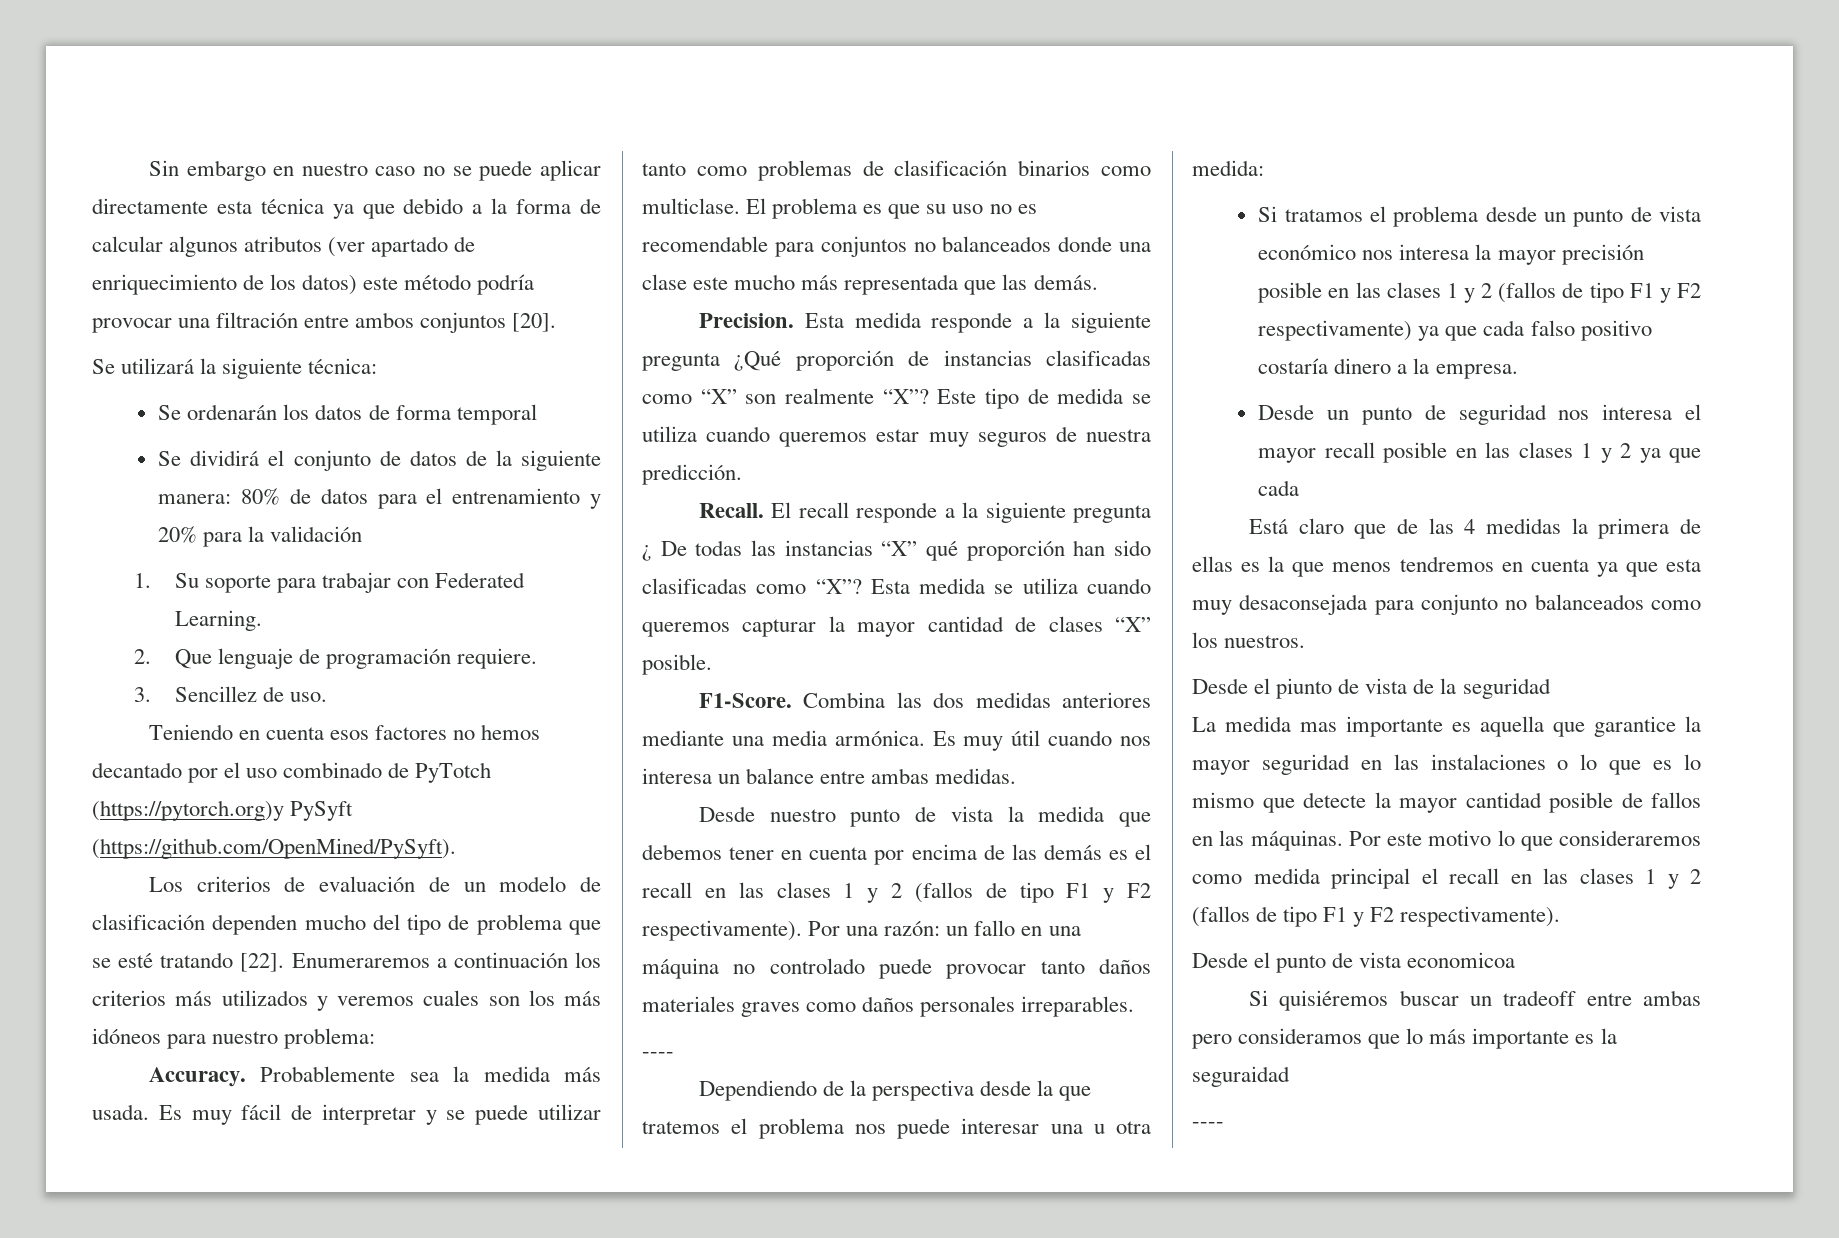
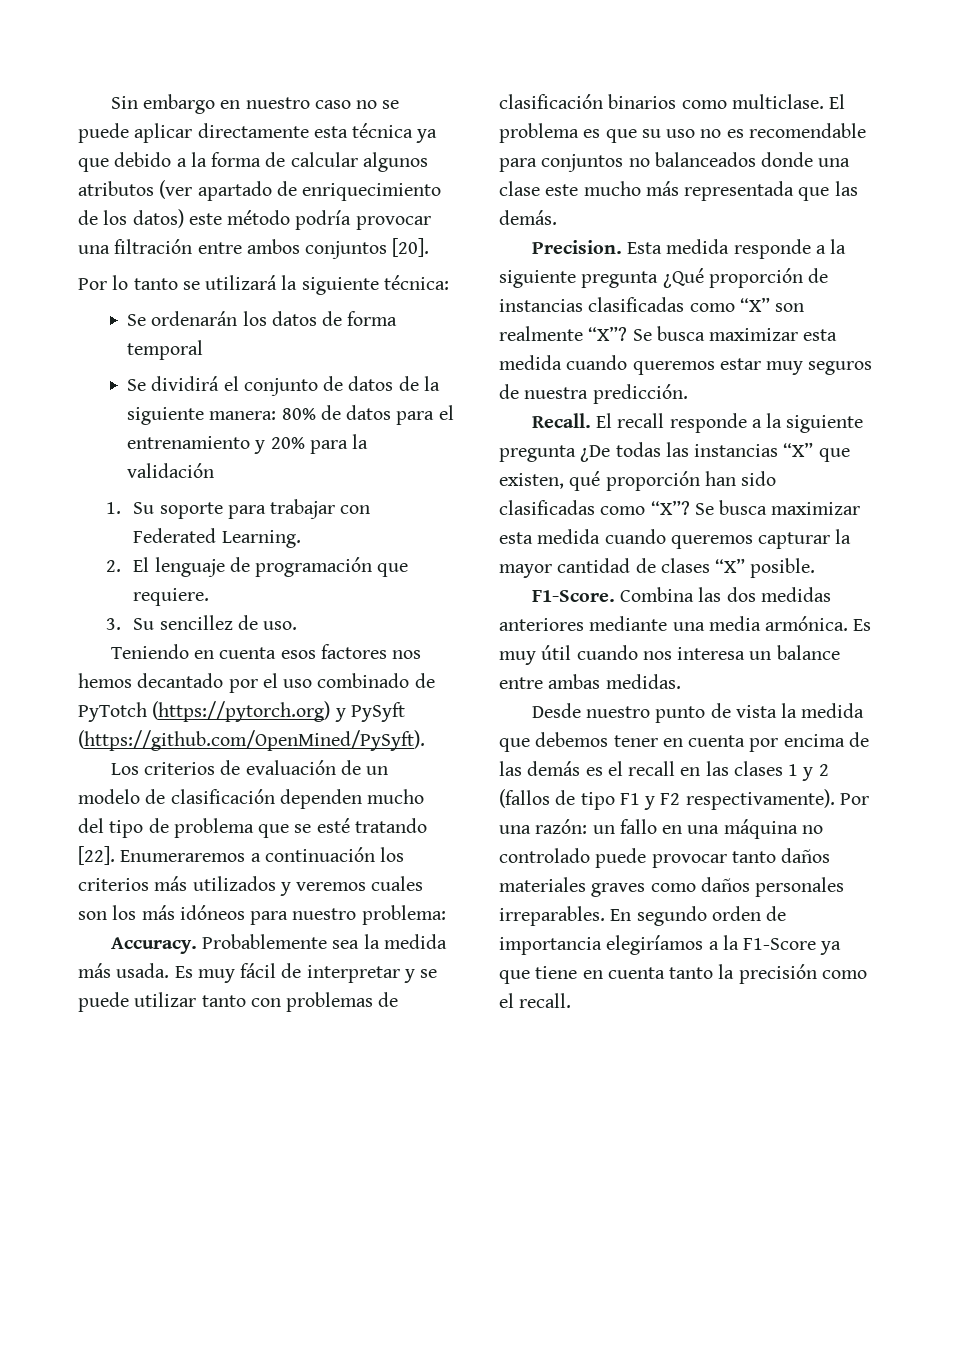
[92,359,115,374] Se -> [78,275,200,290] Por lo tanto se
[174,649,212,669] Que -> [133,557,150,572] El
(452, 658) none -> [377,563,409,577] que
[174,686,257,702] Sencillez -> [133,615,233,630] Su sencillez
[453,730,476,740] no -> [392,650,422,659] nos
[92,800,284,821] (https://pytorch.org)y -> [152,701,346,722] (https://pytorch.org) y
[696,166,747,176] como -> [250,998,281,1007] con
[937,388,1151,409] [642,426,697,442] Este tipo de medida se utiliza -> [632,326,838,341] [499,355,562,370] Se busca maximizar esta medida
[642,541,687,561] ¿ De -> [580,445,611,462] ¿De
(918, 548) none -> [818,448,850,462] [499,473,564,489] que existen,
[870,578,1078,594] Esta medida se utiliza -> [694,500,861,515] [499,529,601,544] Se busca maximizar esta medida
[642,1052,674,1058] [698,1080,1092,1101] [642,1118,1151,1139] [1192,160,1264,176] [1258,206,1701,227] [1258,244,1644,265] [1258,282,1701,303] [1258,320,1652,341] [1258,358,1518,379] [1258,404,1701,425] [1258,442,1702,463] [1258,480,1300,496] [1248,518,1701,539] [1192,556,1701,577] [1192,594,1701,615] [1192,632,1306,648] [1192,678,1551,699] [1192,716,1701,737] [1192,754,1701,775] [1192,792,1701,813] [1192,830,1701,851] [1192,868,1701,889] [1192,906,1561,927] [1192,952,1516,973] [1248,990,1701,1011] [1192,1028,1617,1049] [1192,1066,1290,1087] [1192,1122,1224,1128] // ---- // Dependiendo de la perspectiva desde la que tratemos el problema nos puede interesar una u otra medida: // Si tratamos el problema desde un punto de vista económico nos interesa la mayor precisión posible en las clases 1 y 2 (fallos de tipo F1 y F2 respectivamente) ya que cada falso positivo costaría dinero a la empresa. // Desde un punto de seguridad nos interesa el mayor recall posible en las clases 1 y 2 ya que cada // Está claro que de las 4 medidas la primera de ellas es la que menos tendremos en cuenta ya que esta muy desaconsejada para conjunto no balanceados como los nuestros. // Desde el piunto de vista de la seguridad // La medida mas importante es aquella que garantice la mayor seguridad en las instalaciones o lo que es lo mismo que detecte la mayor cantidad posible de fallos en las máquinas. Por este motivo lo que consideraremos como medida principal el recall en las clases 1 y 2 (fallos de tipo F1 y F2 respectivamente). // Desde el punto de vista economicoa // Si quisiéremos buscar un tradeoff entre ambas pero consideramos que lo más importante es la seguraidad // ---- -> [610,906,787,926] [499,935,842,955] [499,964,867,984] [499,993,572,1008] En segundo orden de importancia elegiríamos a la F1-Score ya que tiene en cuenta tanto la precisión como el recall.

